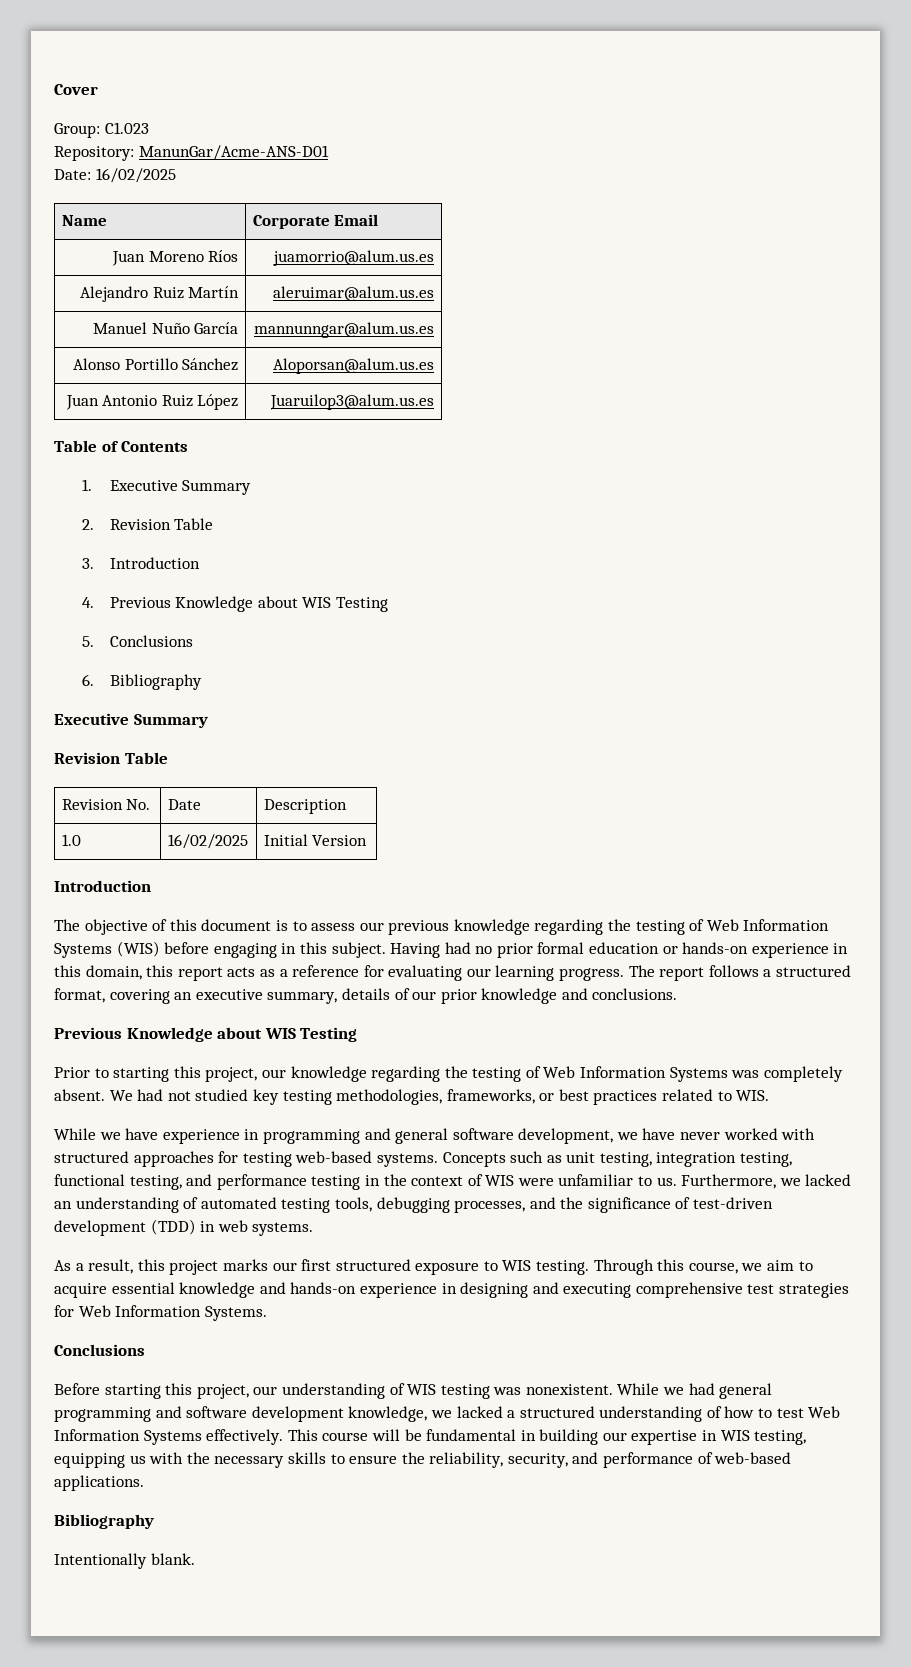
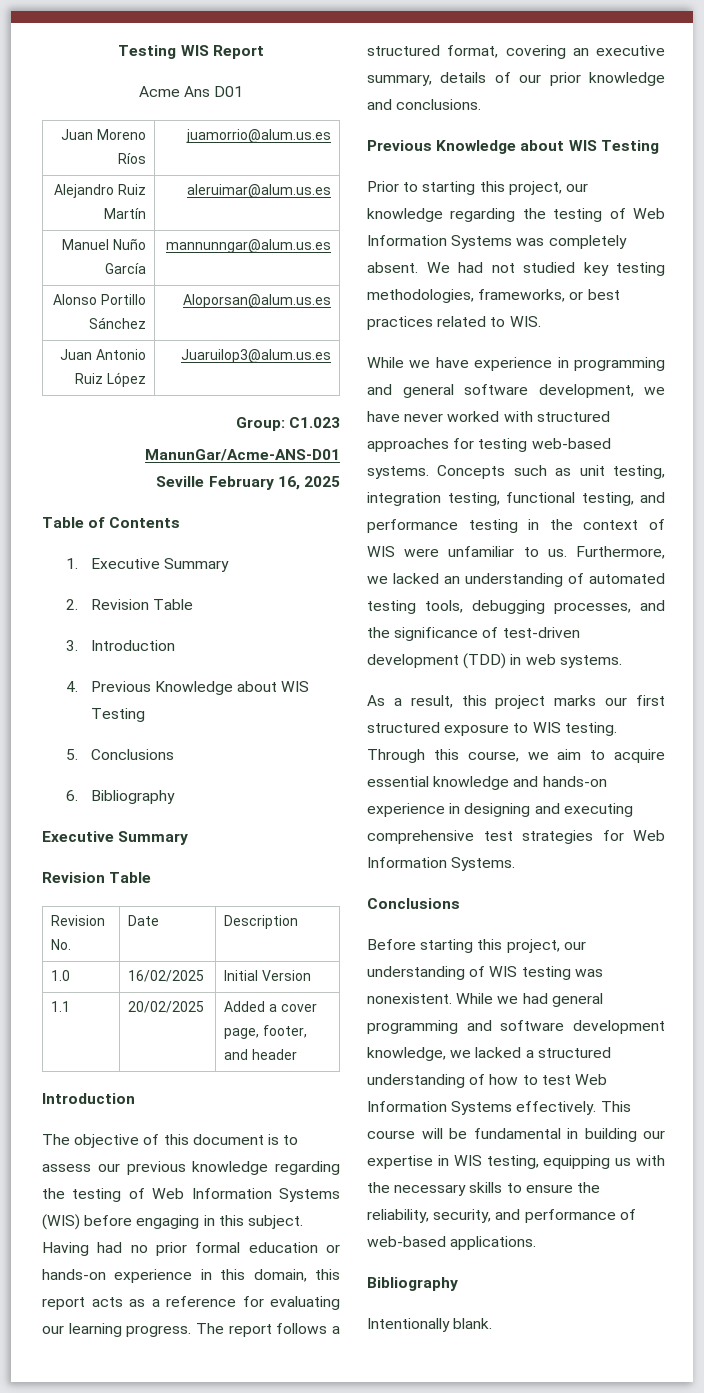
[54,84,98,95] [54,122,149,138] [54,145,329,161] [54,168,176,183] [61,215,107,226] [252,214,379,229] Cover // Group: C1.023 // Repository: ManunGar/Acme-ANS-D01 // Date: 16/02/2025 // Name | Corporate Email -> [118,45,264,59] [138,86,244,97] Testing WIS Report // Acme Ans D01
(435, 402) none -> [235,417,340,431] [145,449,340,461] [156,476,340,490] // Group: C1.023 // ManunGar/Acme-ANS-D01 // Seville February 16, 2025
(368, 840) none -> [51,1001,71,1012] [128,1001,205,1013] [224,1001,317,1012] [224,1025,308,1039] [224,1049,298,1060] // 1.1 | 20/02/2025 | Added a cover page, footer, and header

